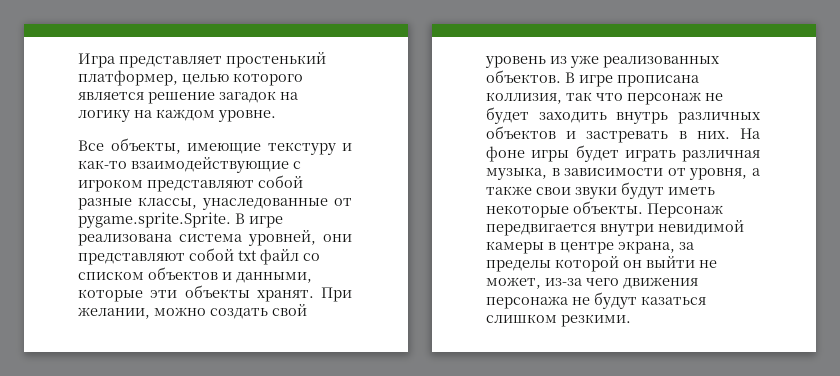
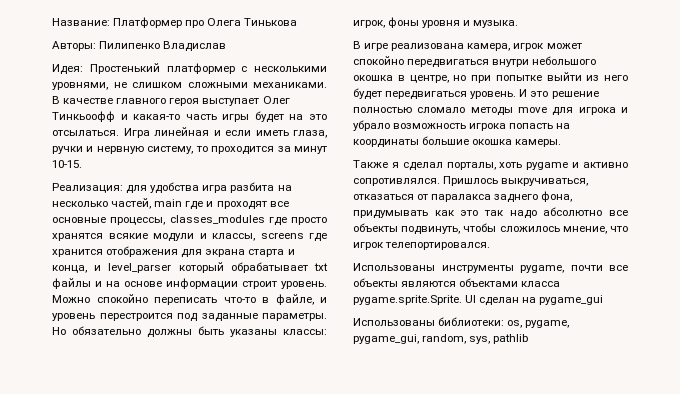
[78,52,326,68] [78,70,303,86] [78,91,298,104] [78,109,276,122] [78,138,352,155] [78,157,301,173] [78,175,303,192] [78,197,352,210] [78,212,283,228] [78,230,352,246] [78,248,320,265] [78,267,312,283] [78,285,352,302] [78,304,307,319] [485,55,720,68] [486,70,699,87] [486,92,723,105] [486,107,761,124] [486,126,760,143] [486,145,760,162] [486,167,760,180] [486,182,715,199] [486,201,723,218] [486,220,744,236] [486,241,694,254] [486,256,717,272] [486,277,698,289] [486,292,706,309] [486,314,631,327] Игра представляет простенький платформер, целью которого является решение загадок на логику на каждом уровне. // Все объекты, имеющие текстуру и как-то взаимодействующие с игроком представляют собой разные классы, унаследованные от pygame.sprite.Sprite. В игре реализована система уровней, они представляют собой txt файл со списком объектов и данными, которые эти объекты хранят. При желании, можно создать свой уровень из уже реализованных объектов. В игре прописана коллизия, так что персонаж не будет заходить внутрь различных объектов и застревать в них. На фоне игры будет играть различная музыка, в зависимости от уровня, а также свои звуки будут иметь некоторые объекты. Персонаж передвигается внутри невидимой камеры в центре экрана, за пределы которой он выйти не может, из-за чего движения персонажа не будут казаться слишком резкими. -> [52,17,298,28] [52,41,227,52] [52,63,327,75] [52,82,327,90] [52,96,290,106] [52,111,327,123] [52,127,327,138] [52,146,327,155] [52,160,82,168] [52,182,292,194] [52,198,289,210] [52,215,327,226] [52,232,327,242] [52,246,295,258] [52,262,328,273] [52,278,327,289] [52,294,327,305] [52,313,327,322] [52,326,327,338] [353,17,519,28] [353,41,582,51] [353,56,597,68] [353,72,628,83] [353,88,599,100] [353,107,628,116] [353,120,571,131] [353,136,562,148] [353,160,628,171] [353,176,589,186] [353,191,573,203] [353,207,628,219] [353,223,628,235] [353,242,491,250] [353,263,628,273] [353,278,561,287] [353,295,604,306] [353,317,570,328] [353,334,529,344] Название: Платформер про Олега Тинькова // Авторы: Пилипенко Владислав // Идея: Простенький платформер с несколькими уровнями, не слишком сложными механиками. В качестве главного героя выступает Олег Тинкьоофф и какая-то часть игры будет на это отсылаться. Игра линейная и если иметь глаза, ручки и нервную систему, то проходится за минут 10-15. // Реализация: для удобства игра разбита на несколько частей, main где и проходят все основные процессы, classes_modules где просто хранятся всякие модули и классы, screens где хранится отображения для экрана старта и конца, и level_parser который обрабатывает txt файлы и на основе информации строит уровень. Можно спокойно переписать что-то в файле, и уровень перестроится под заданные параметры. Но обязательно должны быть указаны классы: игрок, фоны уровня и музыка. // В игре реализована камера, игрок может спокойно передвигаться внутри небольшого окошка в центре, но при попытке выйти из него будет передвигаться уровень. И это решение полностью сломало методы move для игрока и убрало возможность игрока попасть на координаты большие окошка камеры. // Также я сделал порталы, хоть pygame и активно сопротивлялся. Пришлось выкручиваться, отказаться от паралакса заднего фона, придумывать как это так надо абсолютно все объекты подвинуть, чтобы сложилось мнение, что игрок телепортировался. // Использованы инструменты pygame, почти все объекты являются объектами класса pygame.sprite.Sprite. UI сделан на pygame_gui // Использованы библиотеки: os, pygame, pygame_gui, random, sys, pathlib

